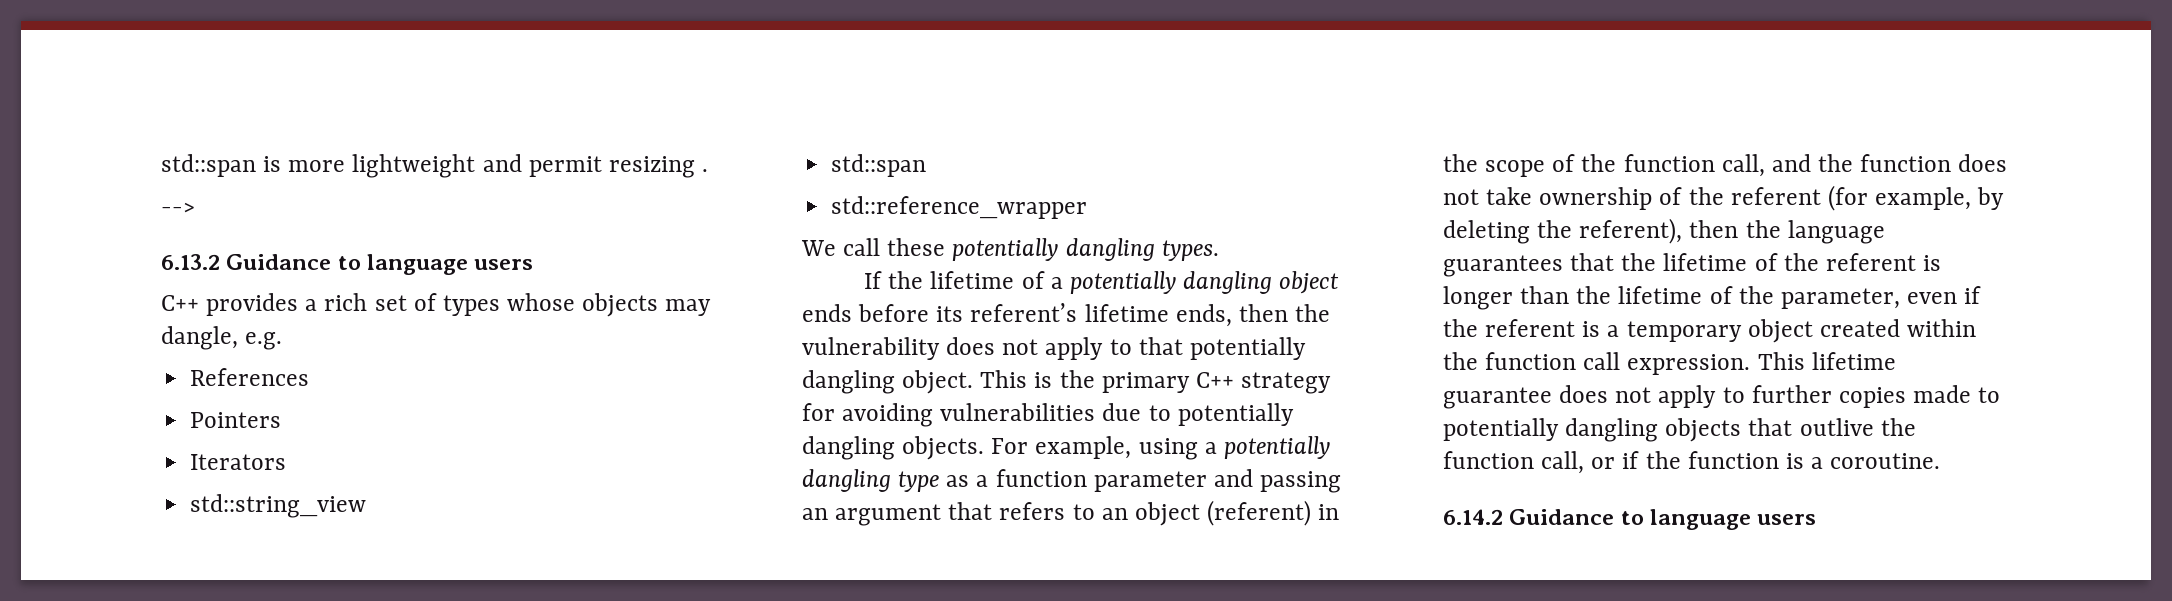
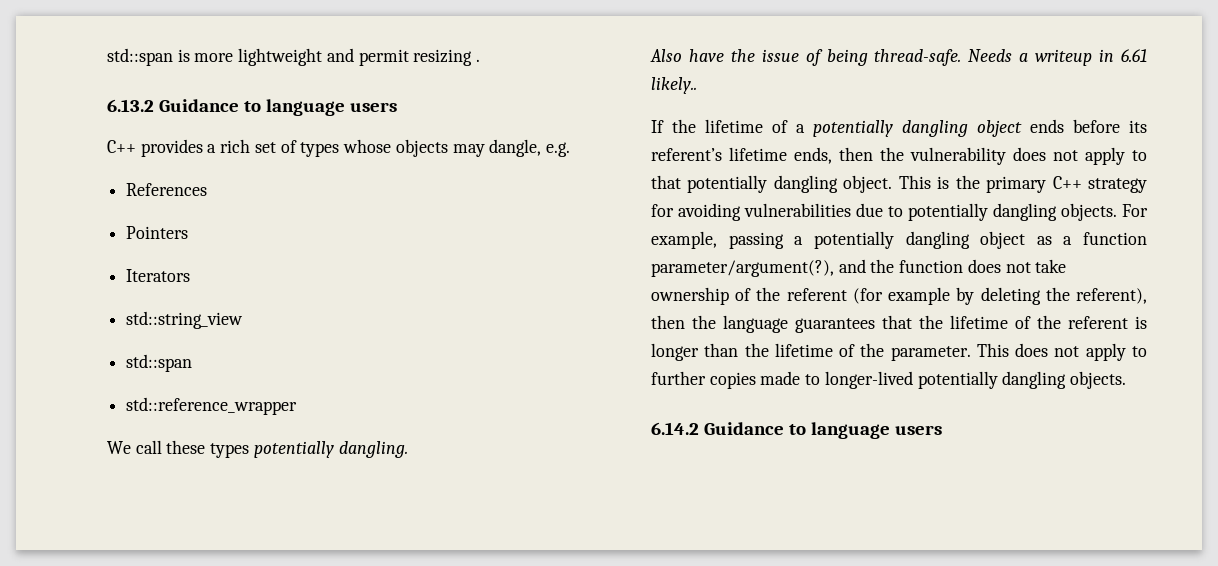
[161,202,195,214] // --> -> (481, 60) none
[952,238,1219,261] potentially dangling types. -> [210,441,408,458] [650,49,1147,66] [651,77,697,94] types potentially dangling. // Also have the issue of being thread-safe. Needs a writeup in 6.61 likely..
[1138,436,1330,460] [802,469,940,492] using a potentially dangling type -> [728,231,1026,249] passing a potentially dangling object
[1093,469,1342,493] [802,500,1340,526] [1443,154,1765,177] parameter and passing an argument that refers to an object (referent) in the scope of the function call, -> [651,260,834,277] parameter/argument(?),
[1875,187,1972,210] example, -> [888,287,951,305] example
[1780,286,1982,309] [1443,319,1977,343] [1443,352,1896,375] [1443,387,1552,409] parameter, even if the referent is a temporary object created within the function call expression. This lifetime guarantee -> [890,343,1009,361] parameter. This
[1443,418,1916,442] [1443,451,1941,474] potentially dangling objects that outlive the function call, or if the function is a coroutine. -> [824,371,1127,389] longer-lived potentially dangling objects.

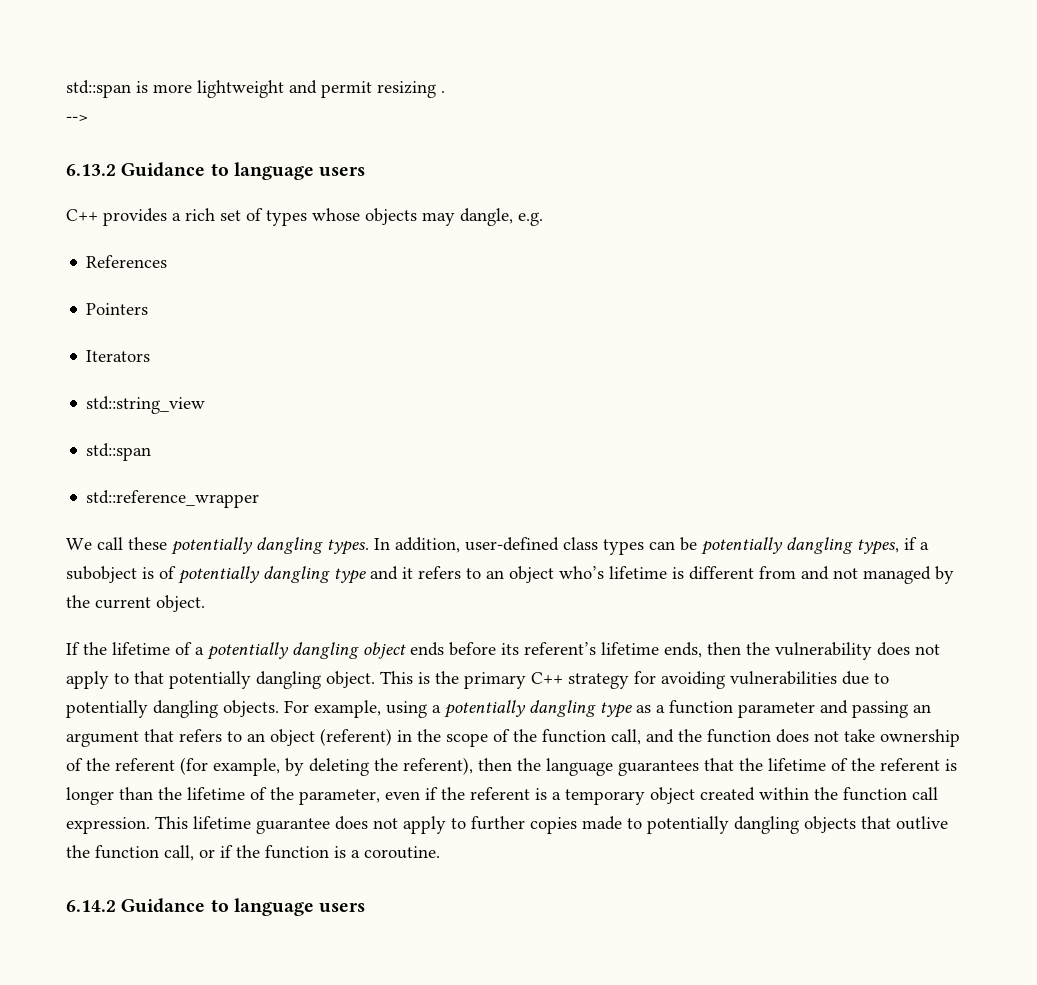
(481, 60) none -> [66,114,88,122] // -->
[210,441,408,458] [650,49,1147,66] [651,77,697,94] types potentially dangling. // Also have the issue of being thread-safe. Needs a writeup in 6.61 likely.. -> [171,537,929,555] [66,566,954,584] [66,595,205,612] potentially dangling types. In addition, user-defined class types can be potentially dangling types, if a subobject is of potentially dangling type and it refers to an object who’s lifetime is different from and not managed by the current object.
[728,231,1026,249] passing a potentially dangling object -> [386,700,632,718] using a potentially dangling type
[651,260,834,277] parameter/argument(?), -> [738,700,931,718] [66,728,641,747] parameter and passing an argument that refers to an object (referent) in the scope of the function call,
[888,287,951,305] example -> [213,758,280,776] example,
[890,343,1009,361] parameter. This -> [299,787,938,805] [66,816,330,834] parameter, even if the referent is a temporary object created within the function call expression. This lifetime guarantee
[824,371,1127,389] longer-lived potentially dangling objects. -> [647,816,948,834] [66,845,440,861] potentially dangling objects that outlive the function call, or if the function is a coroutine.

